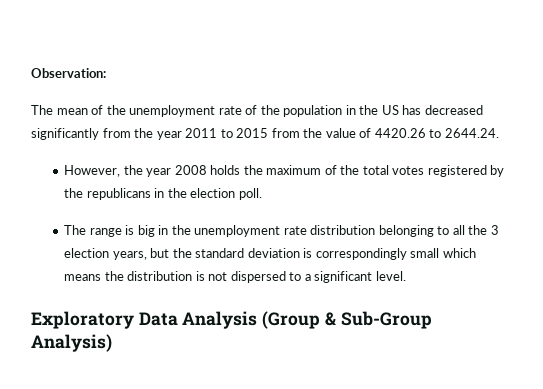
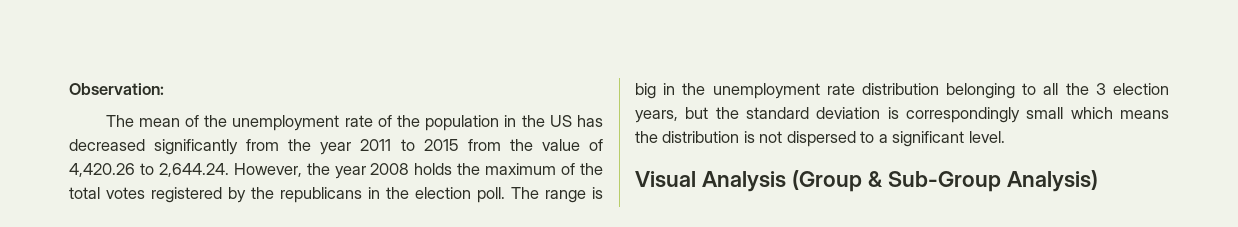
[374,128,499,138] 4420.26 to 2644.24. // -> [69,163,229,177] 4,420.26 to 2,644.24.
(262, 194) // -> (505, 195) none
[31,311,178,329] Exploratory Data -> [635,171,696,188] Visual

